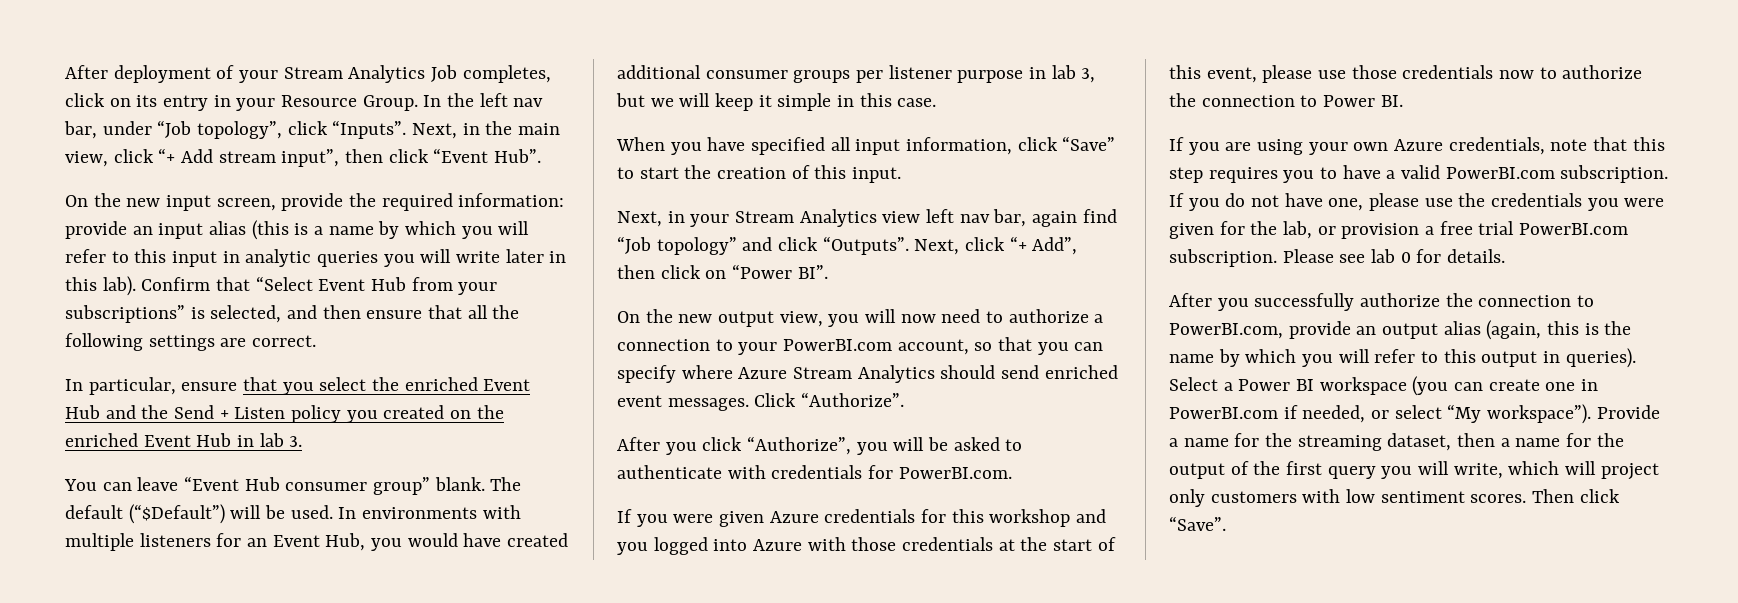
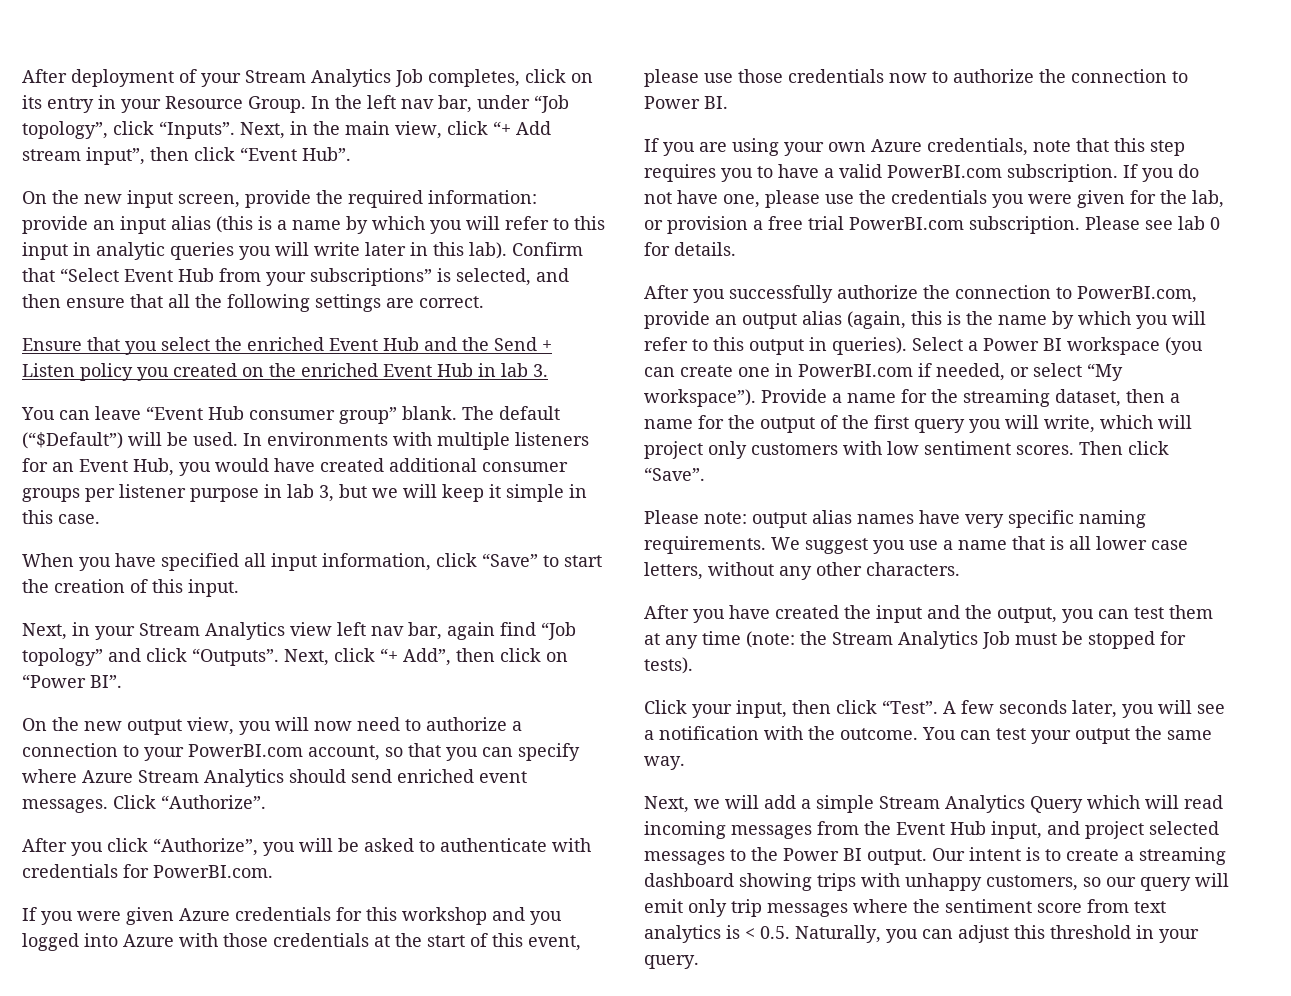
[65,377,238,395] In particular, ensure -> [22,338,82,351] Ensure
(1226, 523) none -> [644,510,1146,528] [644,536,1188,554] [644,562,960,580] [644,605,1213,623] [644,631,1186,649] [644,657,693,674] [644,700,1225,718] [644,726,1212,744] [644,756,685,770] [644,795,1223,813] [644,821,1219,839] [644,847,1226,865] [644,873,1229,891] [644,899,1166,917] [644,925,1199,943] [644,955,699,969] // Please note: output alias names have very specific naming requirements. We suggest you use a name that is all lower case letters, without any other characters. // After you have created the input and the output, you can test them at any time (note: the Stream Analytics Job must be stopped for tests). // Click your input, then click “Test”. A few seconds later, you will see a notification with the outcome. You can test your output the same way. // Next, we will add a simple Stream Analytics Query which will read incoming messages from the Event Hub input, and project selected messages to the Power BI output. Our intent is to create a streaming dashboard showing trips with unhappy customers, so our query will emit only trip messages where the sentiment score from text analytics is < 0.5. Naturally, you can adjust this threshold in your query.

